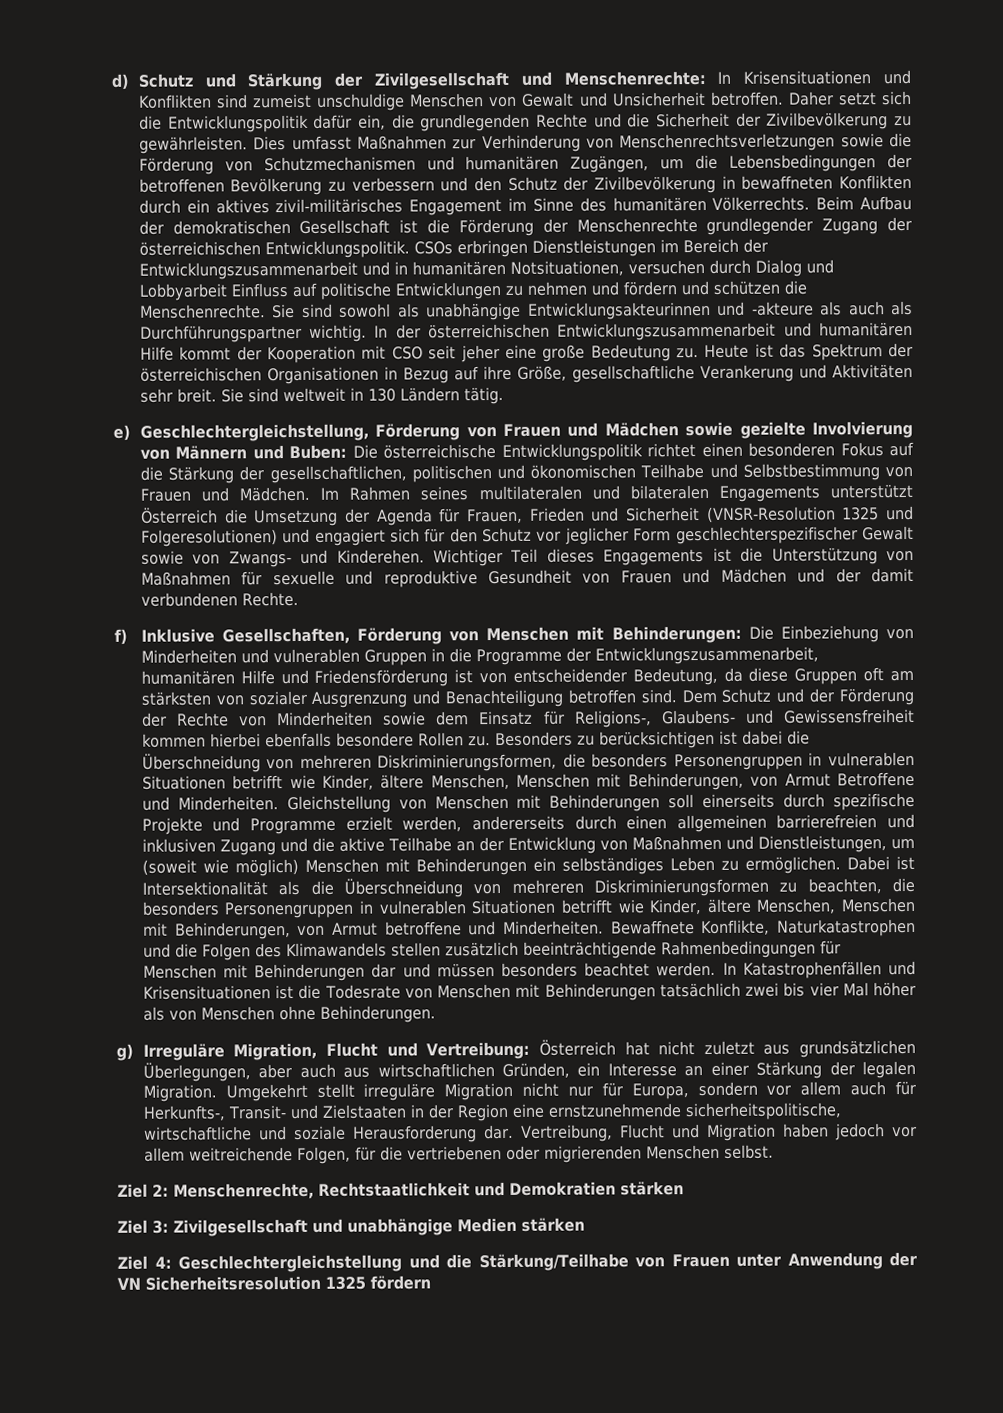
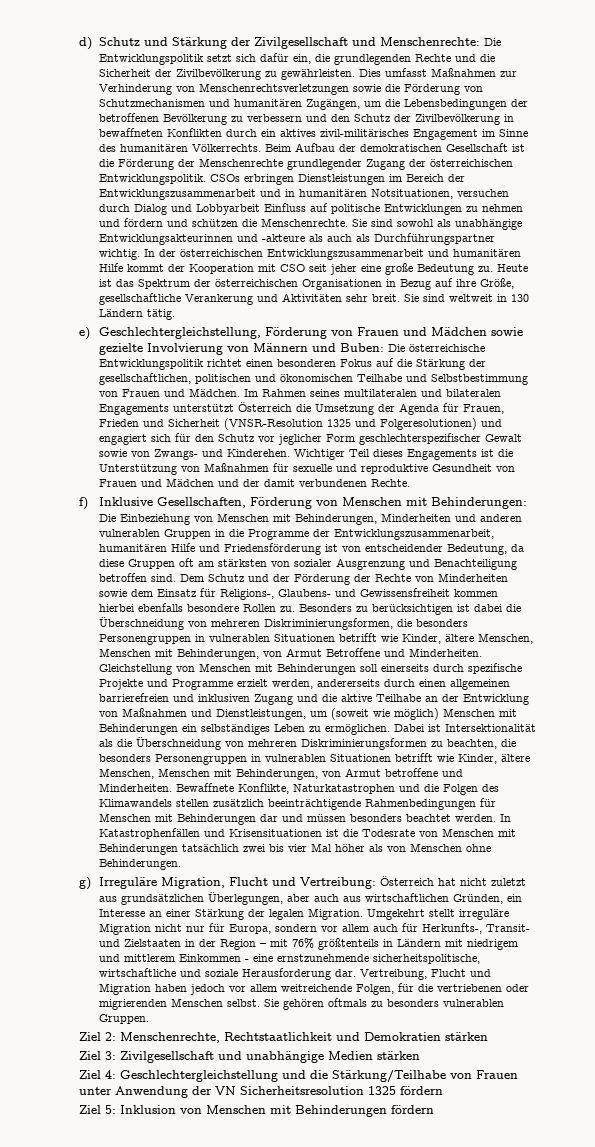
[717,69,912,85] [138,90,912,111] [138,114,309,133] In Krisensituationen und Konflikten sind zumeist unschuldige Menschen von Gewalt und Unsicherheit betroffen. Daher setzt sich die Entwicklungspolitik -> [484,38,502,46] [99,54,257,65] Die Entwicklungspolitik setzt sich
(914, 634) none -> [217,513,378,525] Menschen mit Behinderungen,
(269, 656) none -> [480,514,523,522] anderen
(509, 1112) none -> [260,938,519,950] [99,954,250,962] – mit 76% größtenteils in Ländern mit niedrigem und mittlerem Einkommen -
(774, 1151) none -> [264,998,505,1010] [99,1014,150,1024] Sie gehören oftmals zu besonders vulnerablen Gruppen.
(432, 1282) none -> [78,1105,434,1117] // Ziel 5: Inklusion von Menschen mit Behinderungen fördern

